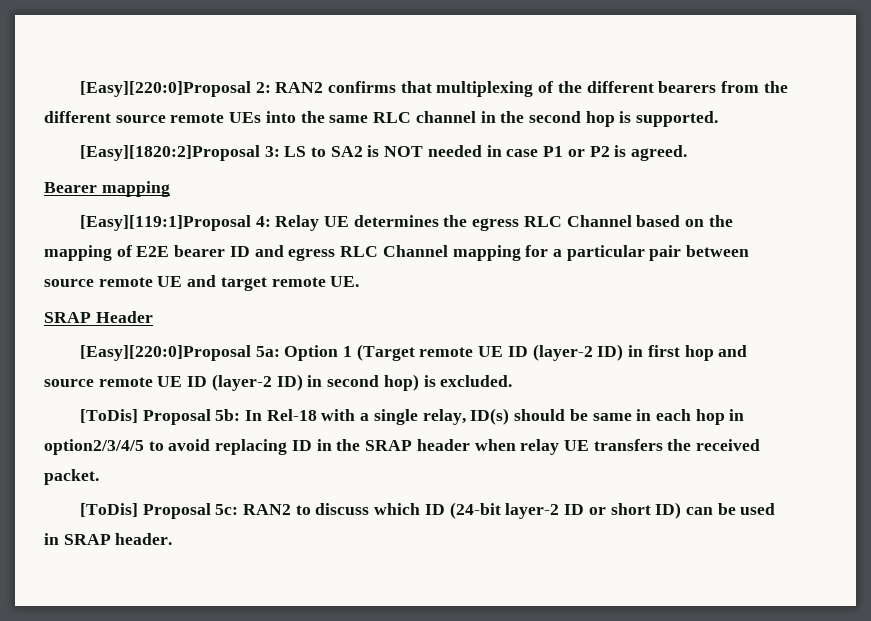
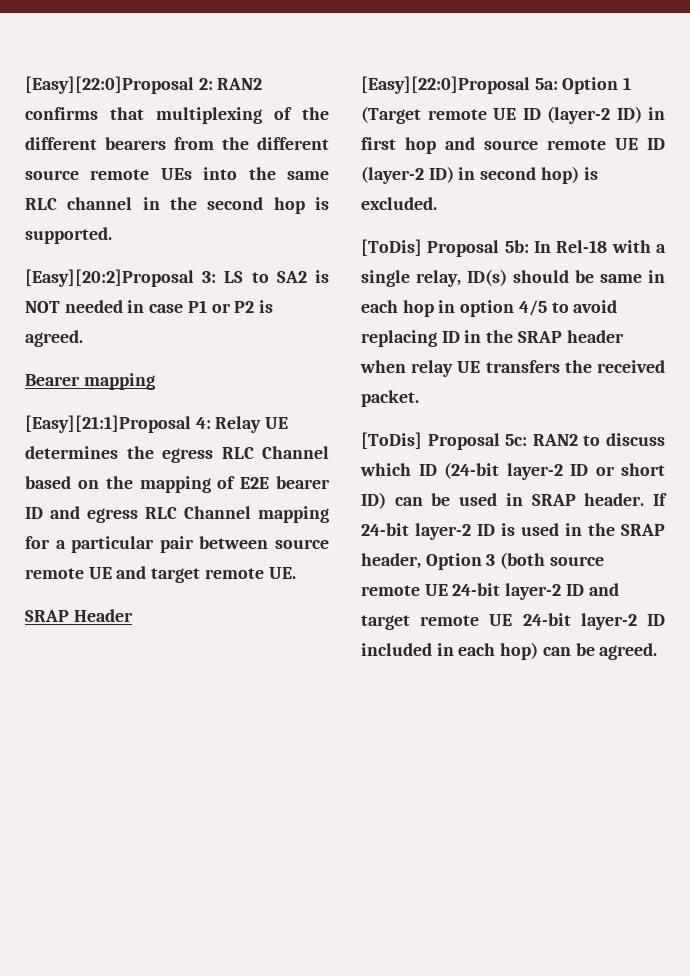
[79,81,251,97] [Easy][220:0]Proposal -> [25,76,194,94] [Easy][22:0]Proposal
[79,145,260,161] [Easy][1820:2]Proposal -> [25,269,194,287] [Easy][20:2]Proposal
[79,215,251,231] [Easy][119:1]Proposal -> [25,415,191,433] [Easy][21:1]Proposal
[79,345,251,361] [Easy][220:0]Proposal -> [361,76,530,94] [Easy][22:0]Proposal
[44,439,144,455] option2/3/4/5 -> [460,300,547,317] option 4/5
(173, 539) none -> [653,493,667,506] [361,523,665,540] [361,552,604,570] [361,583,619,600] [361,613,665,630] [361,642,658,660] If 24-bit layer-2 ID is used in the SRAP header, Option 3 (both source remote UE 24-bit layer-2 ID and target remote UE 24-bit layer-2 ID included in each hop) can be agreed.

